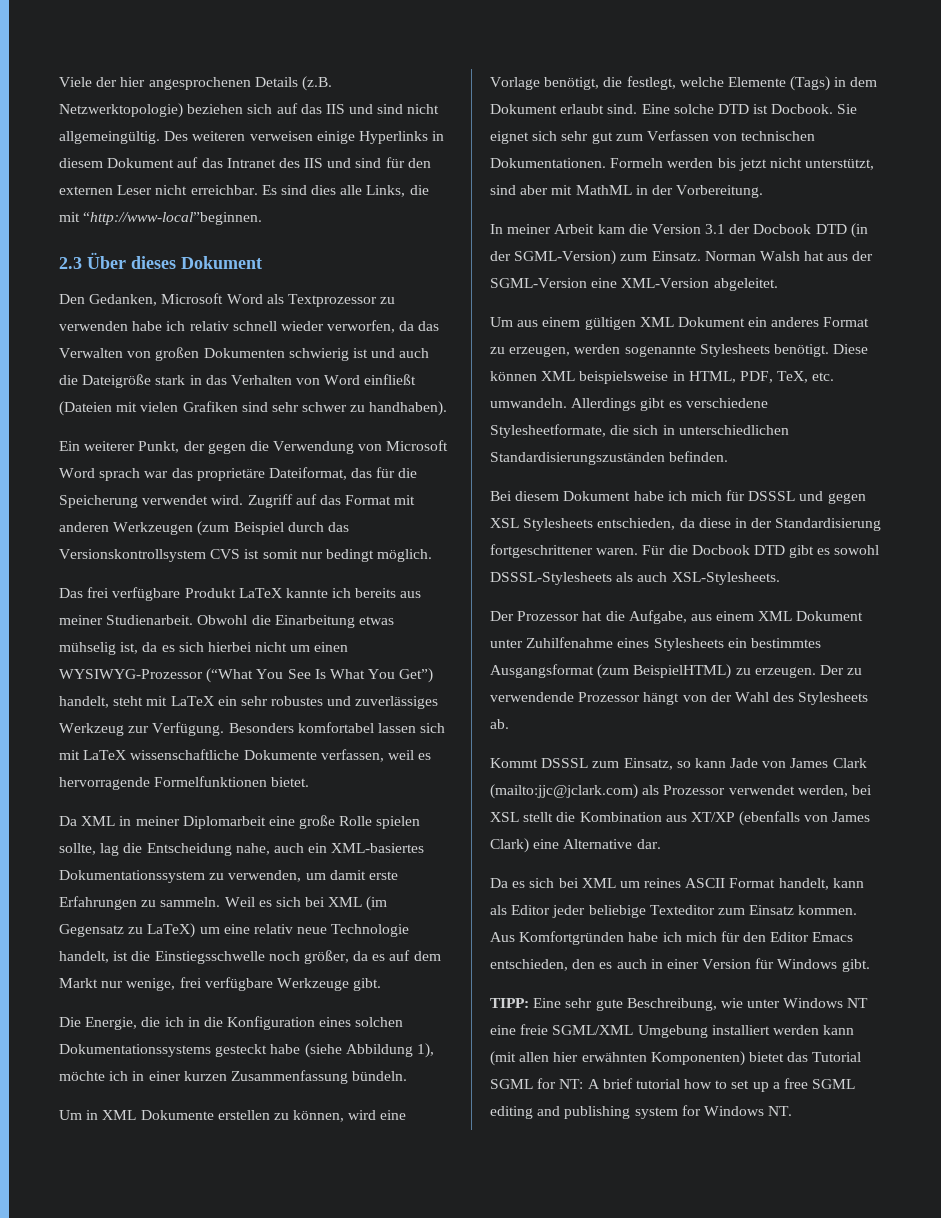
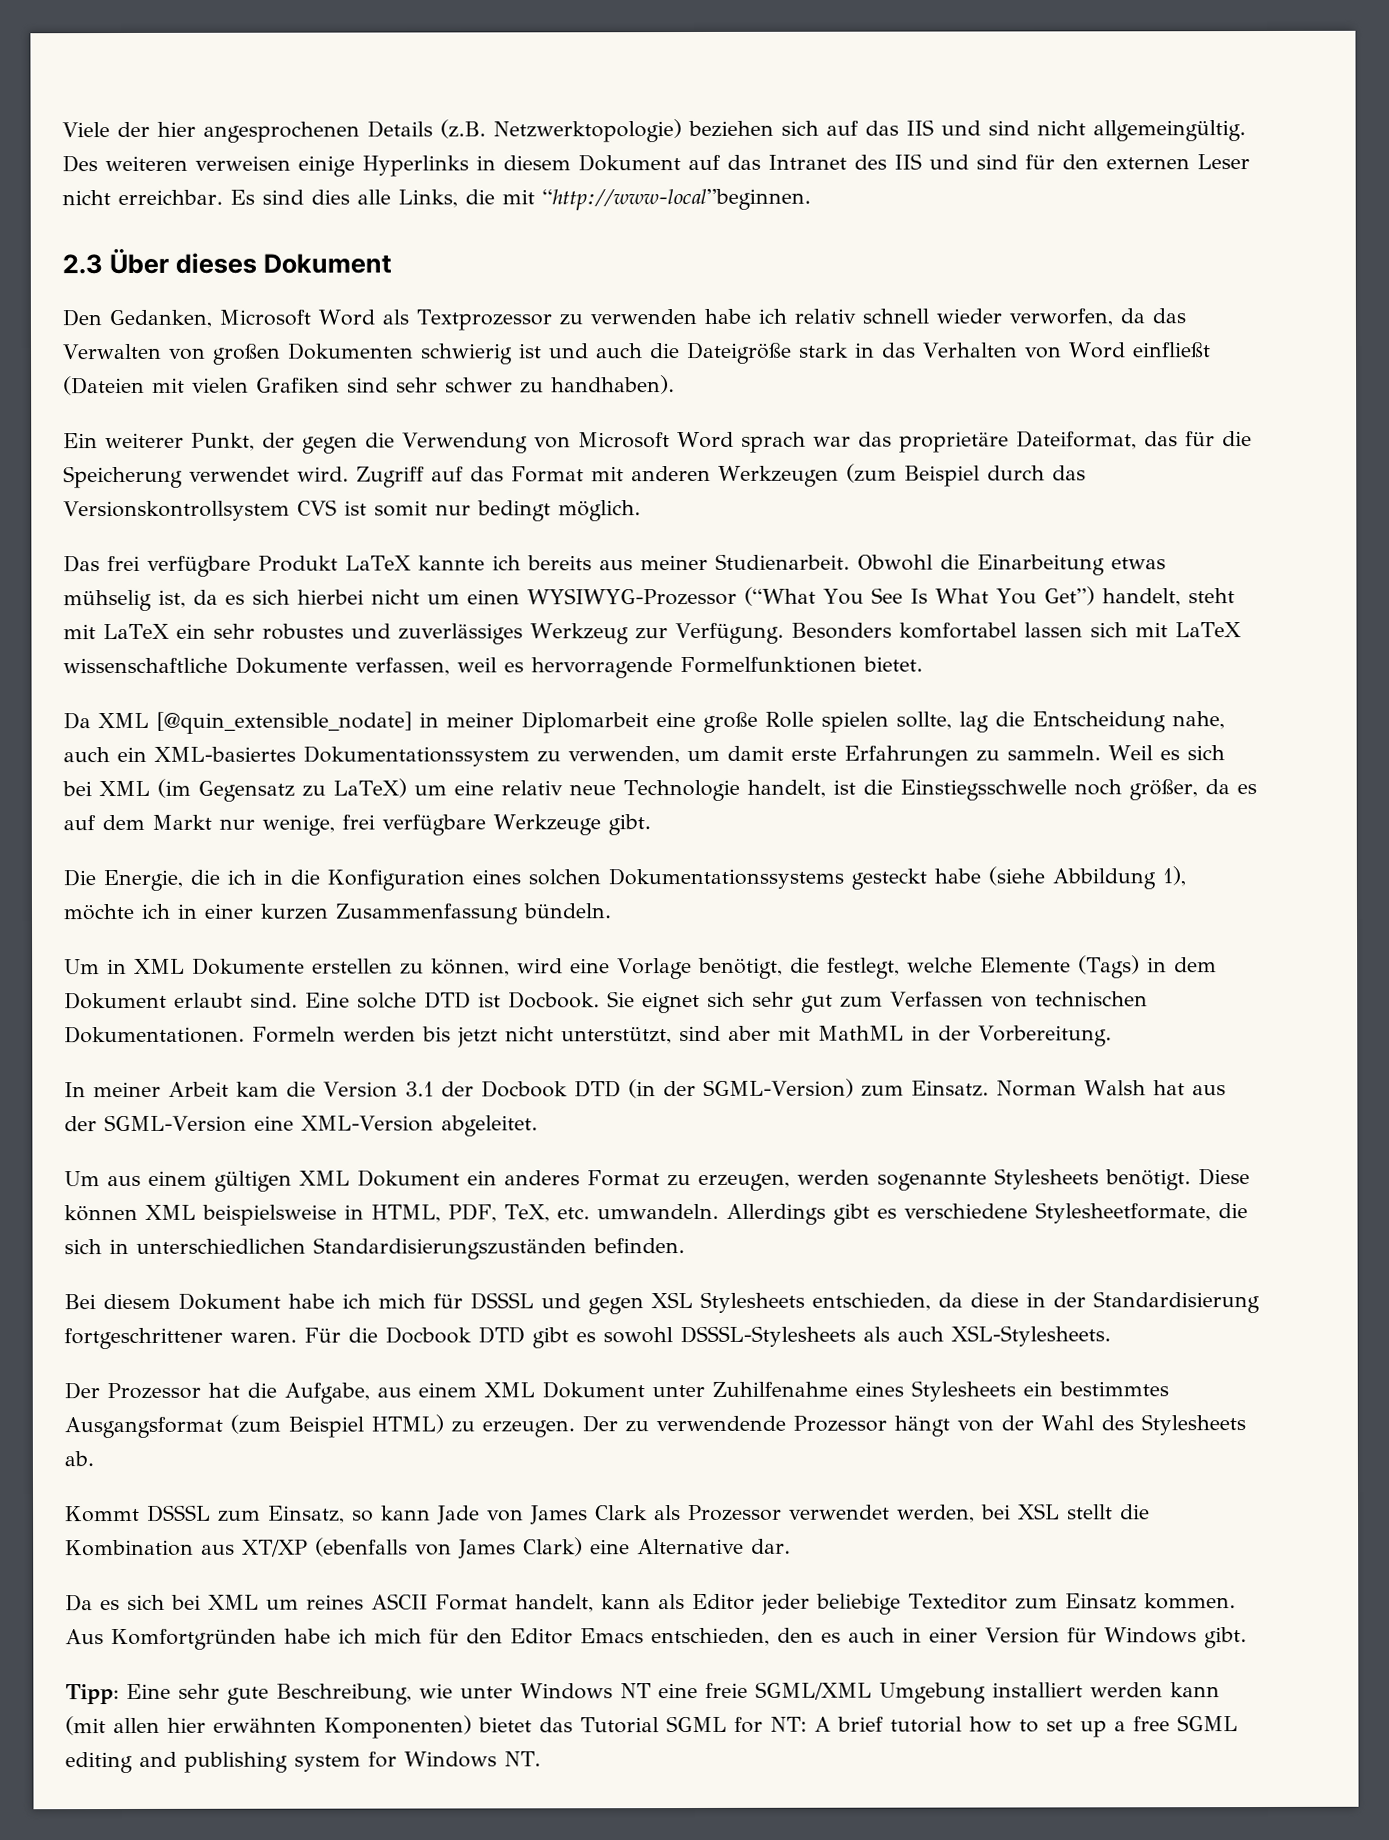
(116, 821) none -> [156,711,412,734] [@quin_extensible_nodate]
[633,664,732,679] BeispielHTML) -> [288,1414,444,1438] Beispiel HTML)
[490,784,638,799] (mailto:jjc@jclark.com) -> (648, 1513) none
[490,998,529,1008] TIPP: -> [65,1684,119,1705] Tipp:

